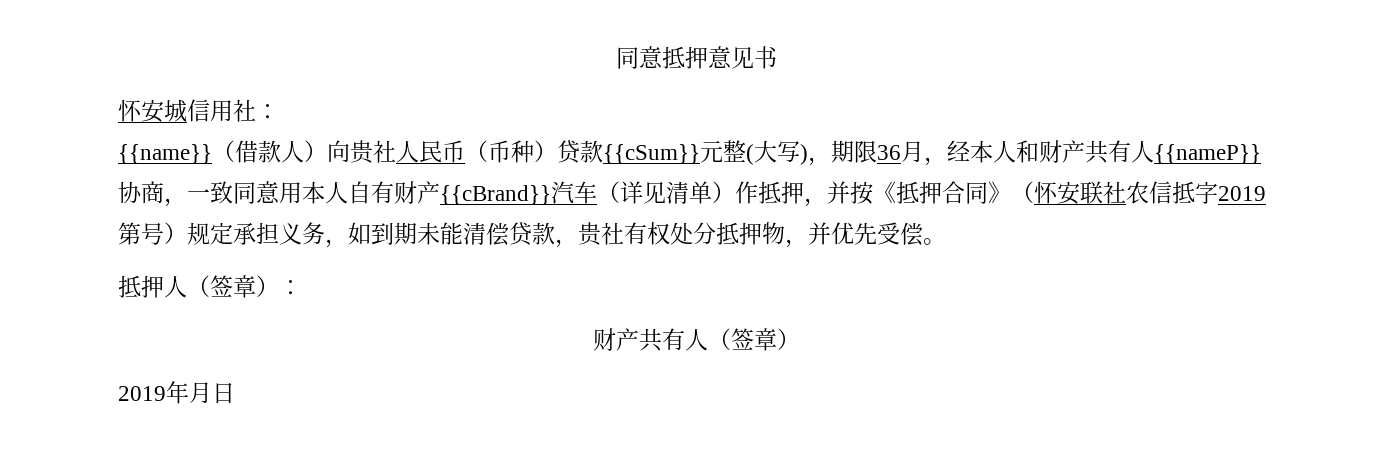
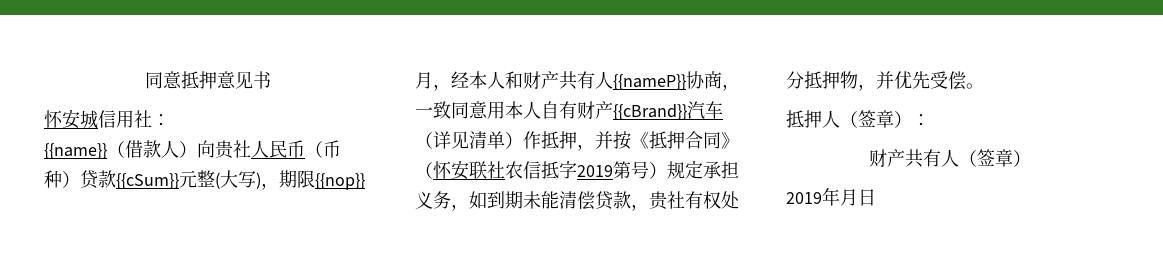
[877,145,901,160] 36 -> [315,173,365,190] {{nop}}

